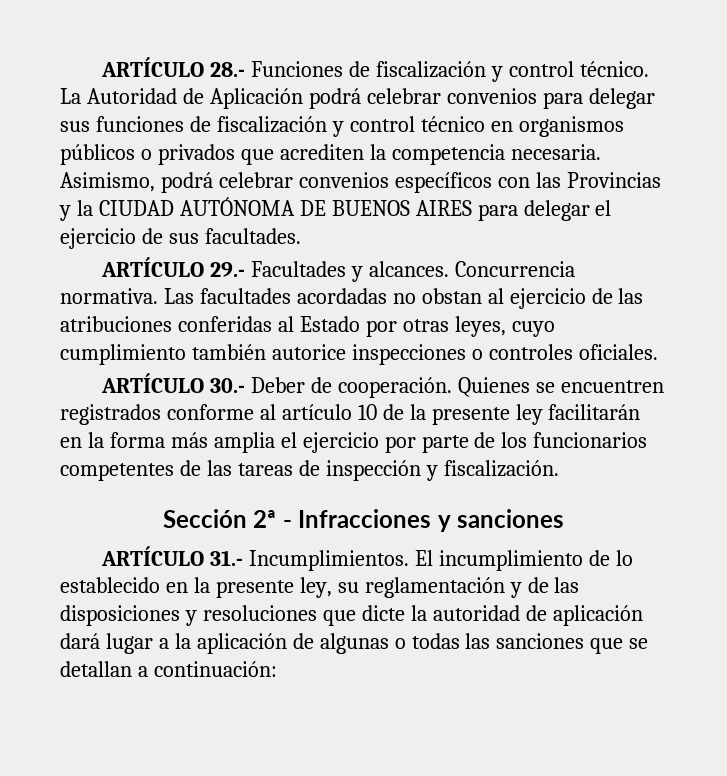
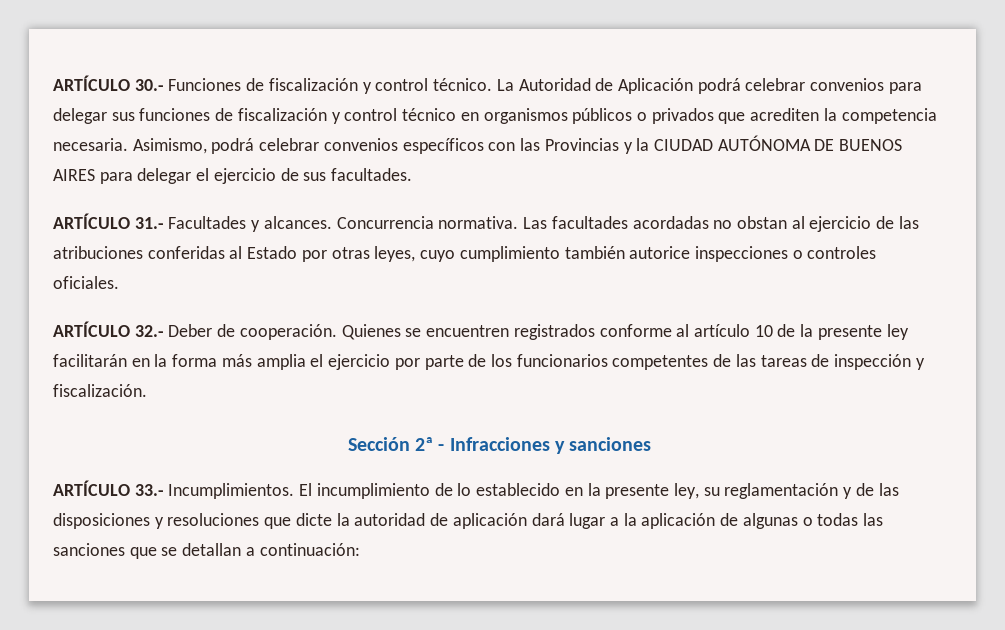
[101,57,246,77] ARTÍCULO 28.- -> [53,75,164,91] ARTÍCULO 30.-
[210,262,246,277] 29.- -> [134,217,164,229] 31.-
[210,378,246,393] 30.- -> [134,325,164,337] 32.-
[210,550,244,566] 31.- -> [134,484,164,496] 33.-

